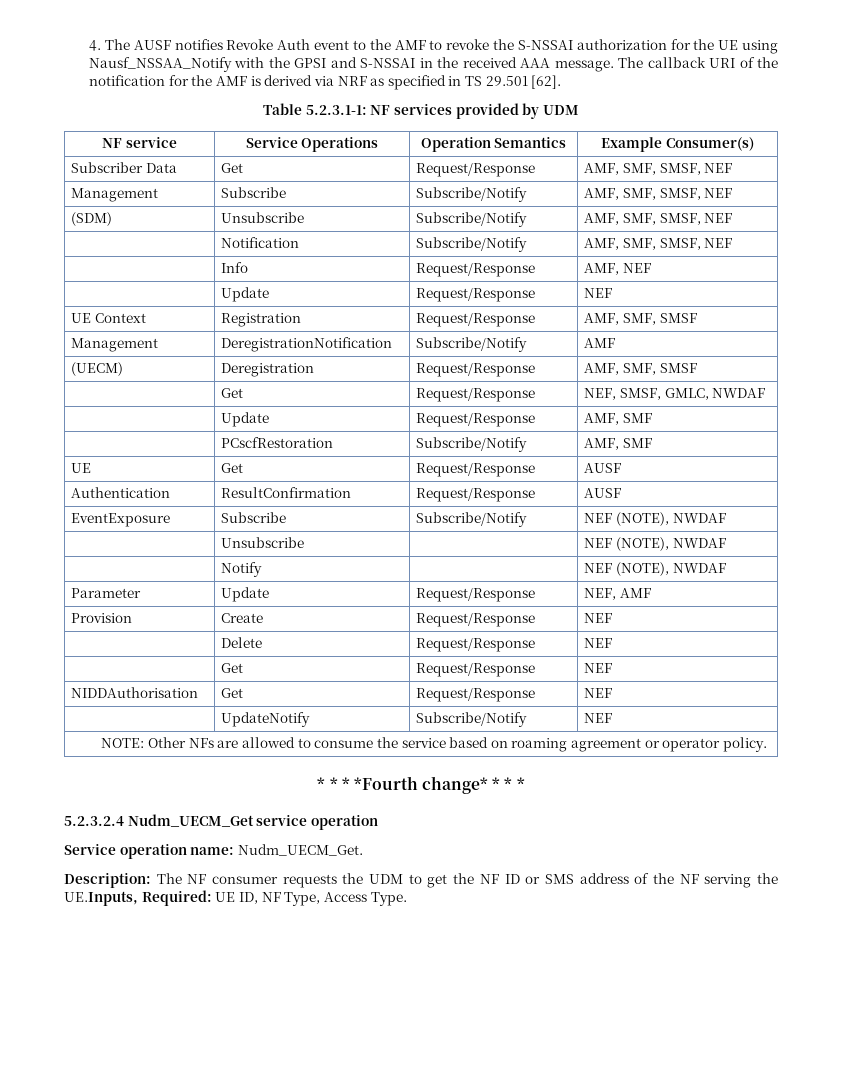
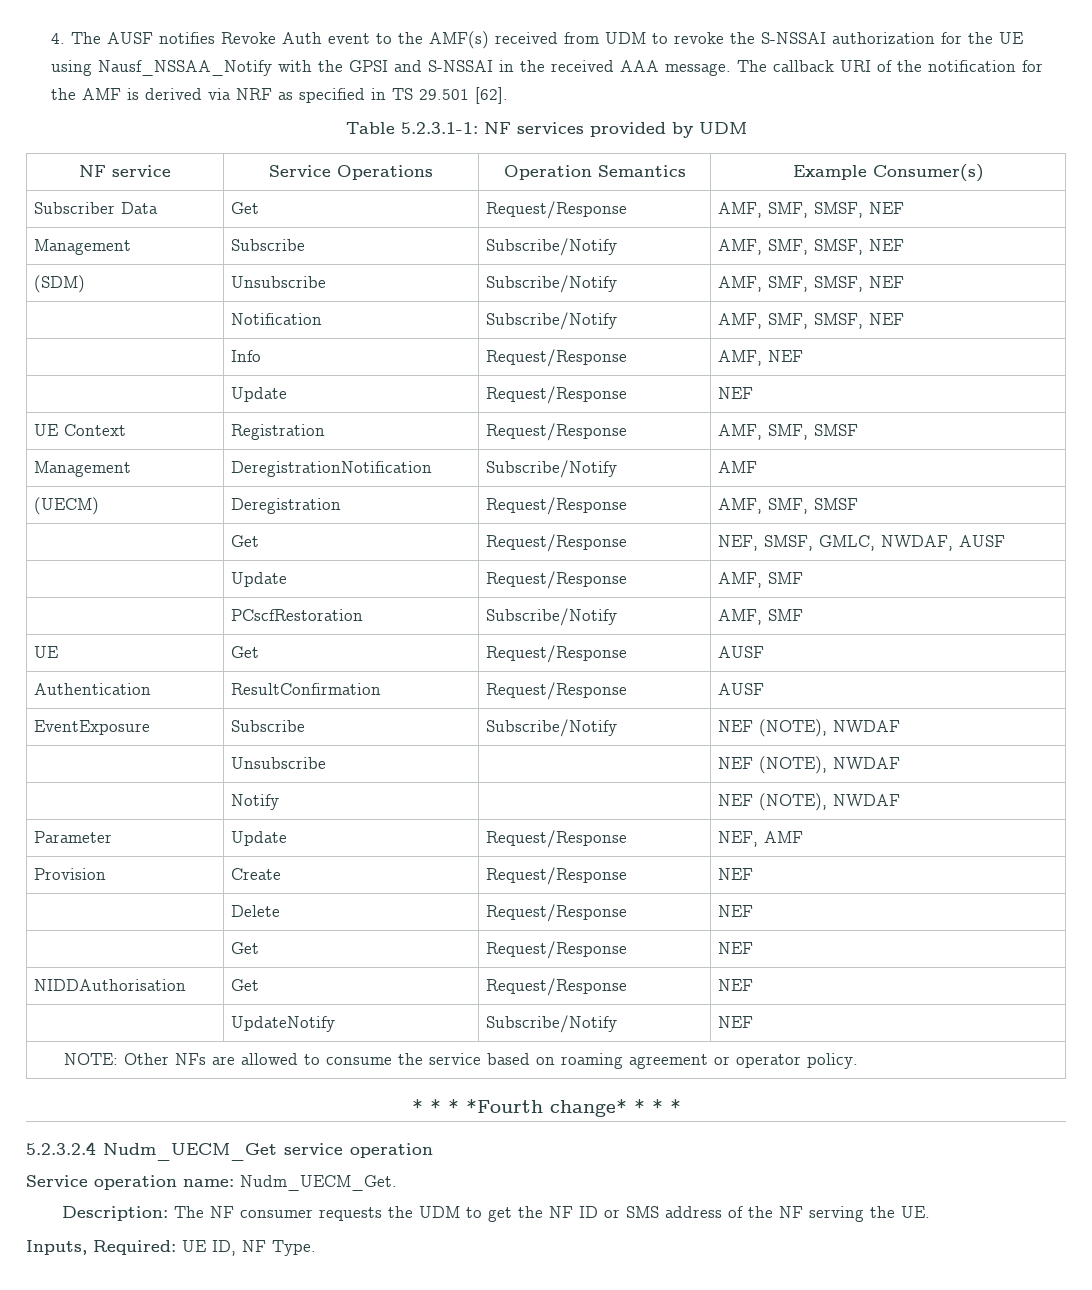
[394,40,426,50] AMF -> [429,31,647,49] AMF(s) received from UDM
[712,388,766,398] NWDAF -> [880,535,1005,551] NWDAF, AUSF
[64,891,138,906] UE.Inputs, -> [901,1206,931,1218] [26,1240,87,1255] UE. // Inputs,
[284,892,367,906] Type, Access -> (266, 1246) none

